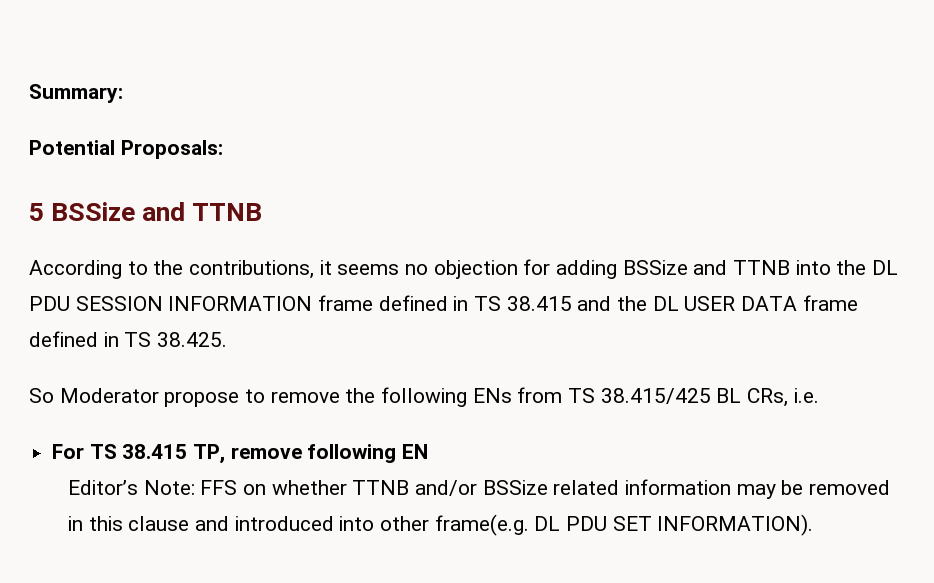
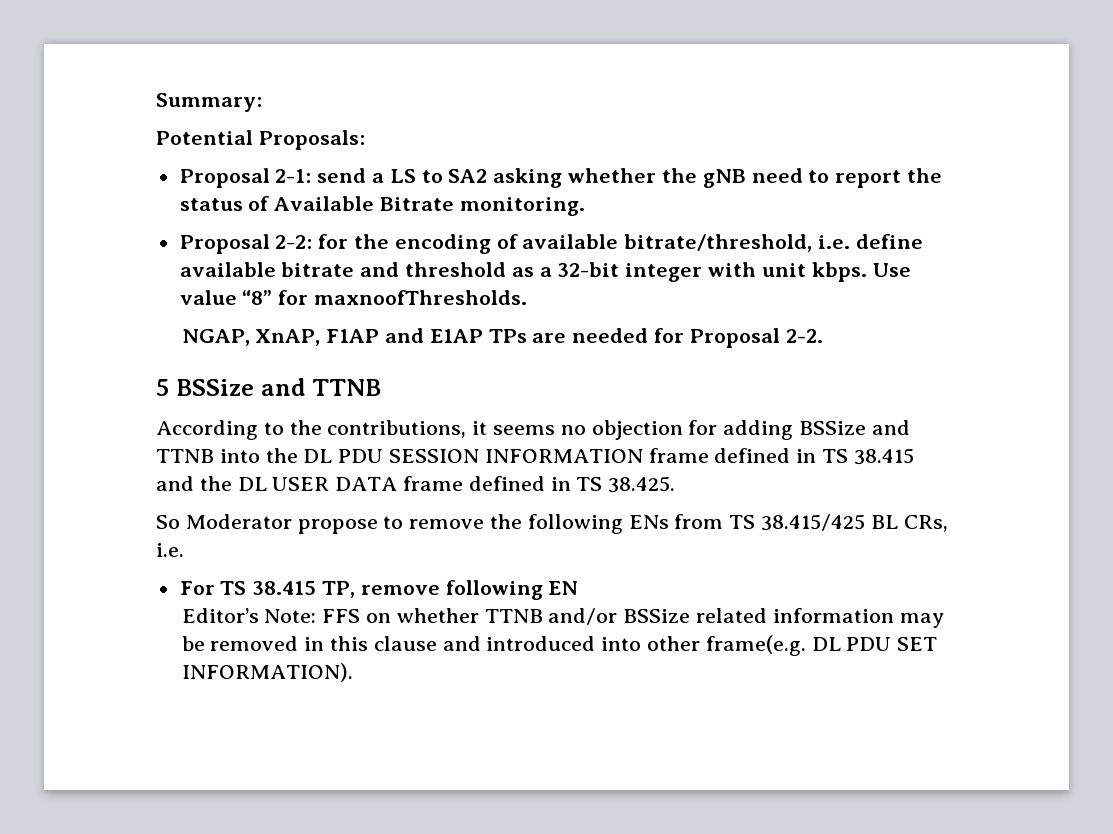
(223, 149) none -> [179,168,942,188] [179,196,585,216] [179,234,923,254] [179,262,911,282] [179,290,528,305] [181,328,823,348] // Proposal 2-1: send a LS to SA2 asking whether the gNB need to report the status of Available Bitrate monitoring. // Proposal 2-2: for the encoding of available bitrate/threshold, i.e. define available bitrate and threshold as a 32-bit integer with unit kbps. Use value “8” for maxnoofThresholds. // NGAP, XnAP, F1AP and E1AP TPs are needed for Proposal 2-2.

